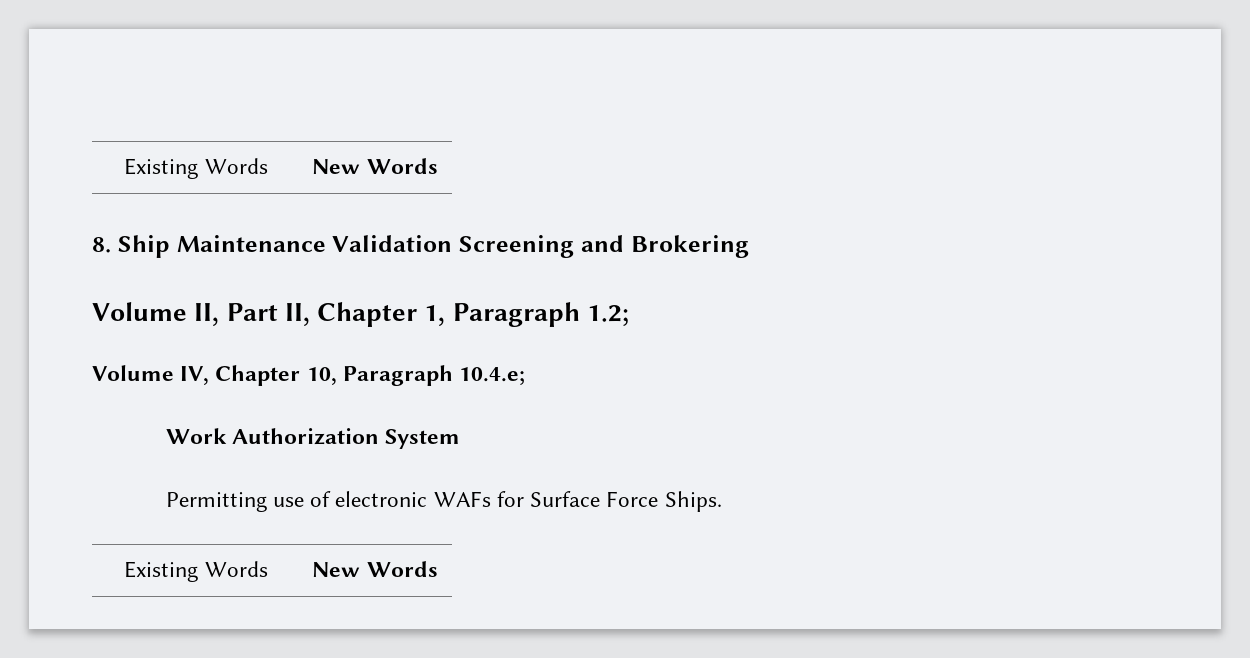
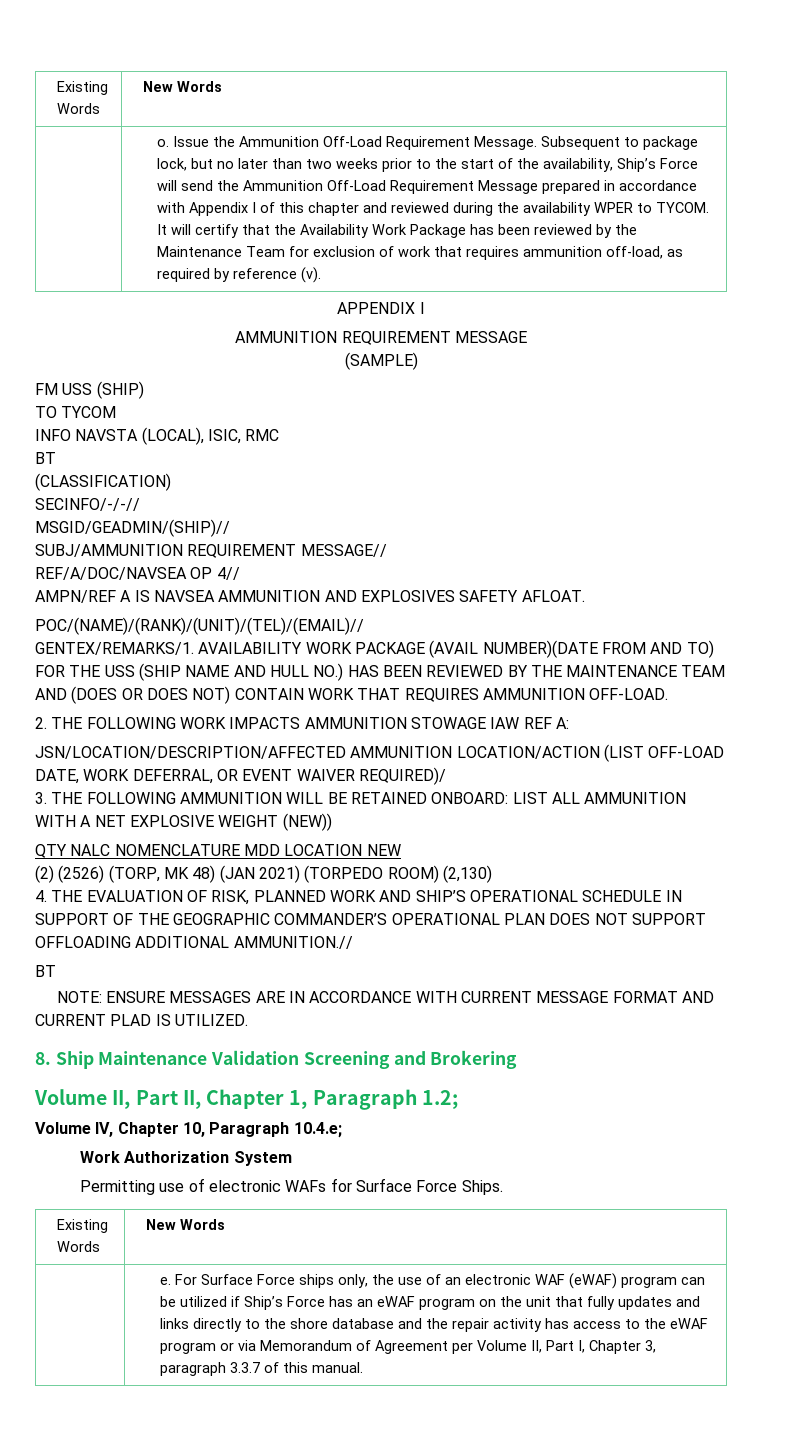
[124,158,268,179] [312,158,438,174] Existing Words | New Words -> [57,81,109,95] [57,103,101,114] [143,81,223,92] [156,136,698,150] [156,158,698,172] [156,180,697,194] [156,202,709,216] [156,224,637,238] [156,246,683,260] [156,267,321,283] [337,302,425,314] [235,331,527,345] [344,352,418,370] [35,381,144,399] [35,406,117,418] [35,427,280,445] [35,452,56,464] [35,473,171,491] [35,498,140,511] [35,519,230,537] [35,544,387,558] [35,567,240,580] [35,590,585,603] [35,617,364,635] [35,640,714,658] [35,663,726,681] [35,686,669,704] [35,717,569,729] [35,744,725,762] [35,767,446,785] [35,792,687,804] [35,813,332,831] [35,844,401,858] [35,865,492,883] [35,890,682,905] [35,913,706,925] [35,936,353,949] [35,965,56,977] [56,991,714,1003] [35,1014,248,1026] Existing Words | New Words // | o. Issue the Ammunition Off-Load Requirement Message. Subsequent to package lock, but no later than two weeks prior to the start of the availability, Ship’s Force will send the Ammunition Off-Load Requirement Message prepared in accordance with Appendix I of this chapter and reviewed during the availability WPER to TYCOM. It will certify that the Availability Work Package has been reviewed by the Maintenance Team for exclusion of work that requires ammunition off-load, as required by reference (v). // APPENDIX I // AMMUNITION REQUIREMENT MESSAGE // (SAMPLE) // FM USS (SHIP) // TO TYCOM // INFO NAVSTA (LOCAL), ISIC, RMC // BT // (CLASSIFICATION) // SECINFO/-/-// // MSGID/GEADMIN/(SHIP)// // SUBJ/AMMUNITION REQUIREMENT MESSAGE// // REF/A/DOC/NAVSEA OP 4// // AMPN/REF A IS NAVSEA AMMUNITION AND EXPLOSIVES SAFETY AFLOAT. // POC/(NAME)/(RANK)/(UNIT)/(TEL)/(EMAIL)// // GENTEX/REMARKS/1. AVAILABILITY WORK PACKAGE (AVAIL NUMBER)(DATE FROM AND TO) FOR THE USS (SHIP NAME AND HULL NO.) HAS BEEN REVIEWED BY THE MAINTENANCE TEAM AND (DOES OR DOES NOT) CONTAIN WORK THAT REQUIRES AMMUNITION OFF-LOAD. // 2. THE FOLLOWING WORK IMPACTS AMMUNITION STOWAGE IAW REF A: // JSN/LOCATION/DESCRIPTION/AFFECTED AMMUNITION LOCATION/ACTION (LIST OFF-LOAD DATE, WORK DEFERRAL, OR EVENT WAIVER REQUIRED)/ // 3. THE FOLLOWING AMMUNITION WILL BE RETAINED ONBOARD: LIST ALL AMMUNITION WITH A NET EXPLOSIVE WEIGHT (NEW)) // QTY NALC NOMENCLATURE MDD LOCATION NEW // (2) (2526) (TORP, MK 48) (JAN 2021) (TORPEDO ROOM) (2,130) // 4. THE EVALUATION OF RISK, PLANNED WORK AND SHIP’S OPERATIONAL SCHEDULE IN SUPPORT OF THE GEOGRAPHIC COMMANDER’S OPERATIONAL PLAN DOES NOT SUPPORT OFFLOADING ADDITIONAL AMMUNITION.// // BT // NOTE: ENSURE MESSAGES ARE IN ACCORDANCE WITH CURRENT MESSAGE FORMAT AND CURRENT PLAD IS UTILIZED.
(438, 569) none -> [159,1273,705,1289] [159,1296,700,1310] [159,1318,708,1332] [159,1340,656,1354] [159,1362,363,1376] // | e. For Surface Force ships only, the use of an electronic WAF (eWAF) program can be utilized if Ship’s Force has an eWAF program on the unit that fully updates and links directly to the shore database and the repair activity has access to the eWAF program or via Memorandum of Agreement per Volume II, Part I, Chapter 3, paragraph 3.3.7 of this manual.

